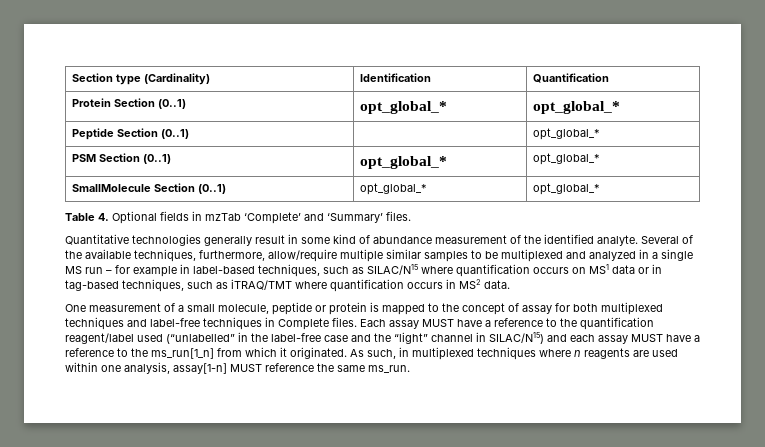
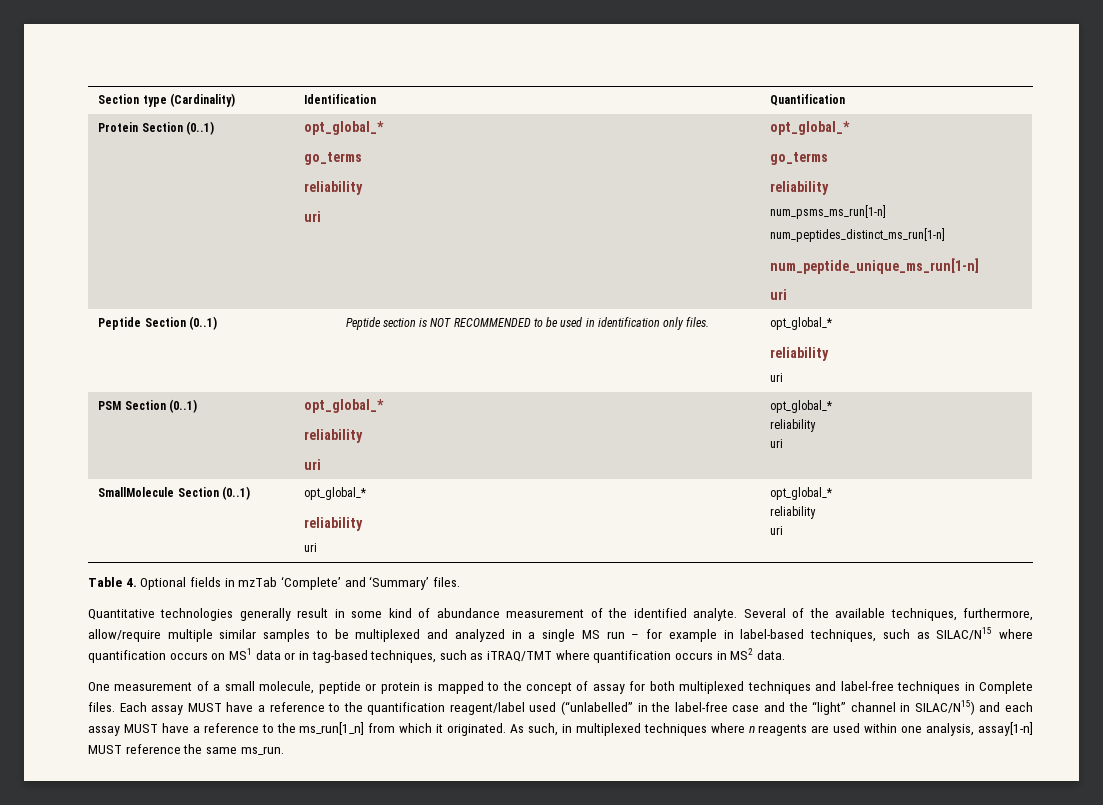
[532,101,620,114] [71,128,189,140] [532,128,600,140] | opt_global_* // Peptide Section (0..1) | | opt_global_* -> [304,152,363,165] [304,181,364,195] [304,211,322,222] [770,121,851,135] [770,152,829,165] [770,181,830,195] [770,205,887,219] [770,228,946,242] [770,258,980,274] [770,289,788,300] [98,316,217,330] [345,317,710,330] [770,317,833,330] [770,347,830,361] [770,373,784,382] // go_terms // reliability // uri | opt_global_* // go_terms // reliability // num_psms_ms_run[1-n] // num_peptides_distinct_ms_run[1-n] // num_peptide_unique_ms_run[1-n] // uri // Peptide Section (0..1) | Peptide section is NOT RECOMMENDED to be used in identification only files. | opt_global_* // reliability // uri
[532,153,600,165] | opt_global_* -> [304,429,364,443] [304,459,322,470] [770,400,833,413] [770,419,817,432] [770,439,784,448] // reliability // uri | opt_global_* // reliability // uri
[532,183,600,195] | opt_global_* -> [304,517,364,531] [304,543,318,552] [770,487,833,500] [770,506,817,519] [770,526,784,535] // reliability // uri | opt_global_* // reliability // uri

